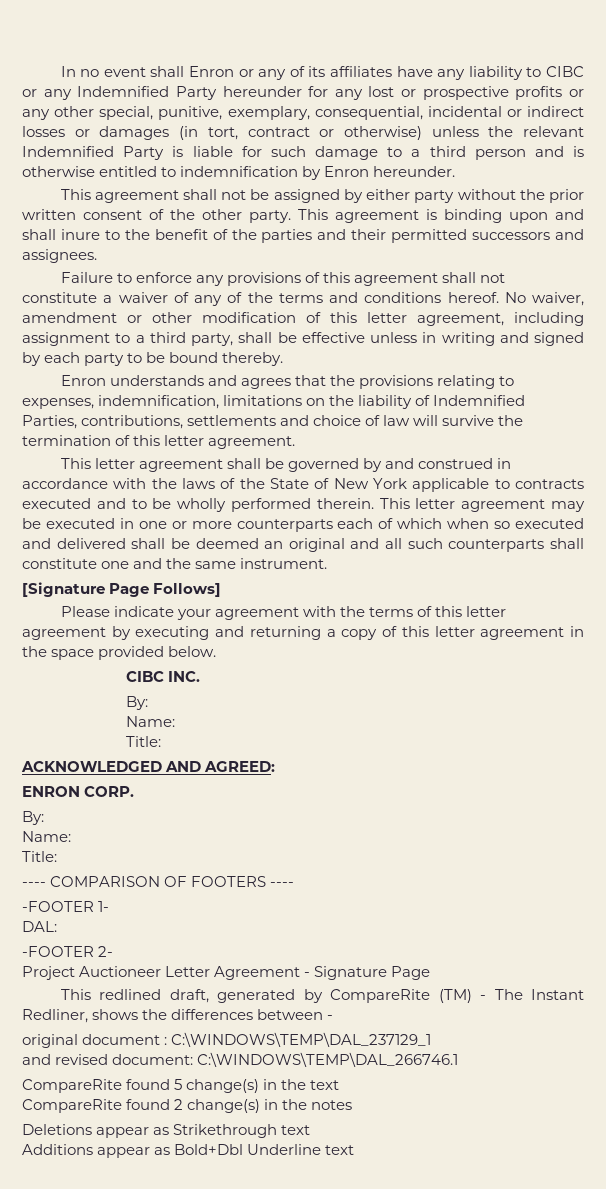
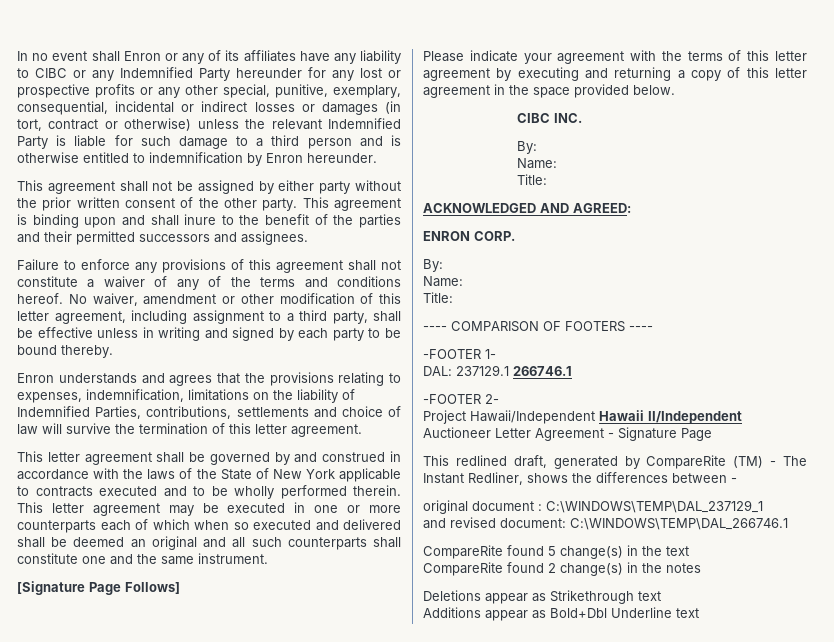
(57, 926) none -> [456,365,572,376] 237129.1 266746.1
(75, 973) none -> [470,410,742,424] Hawaii/Independent Hawaii II/Independent

